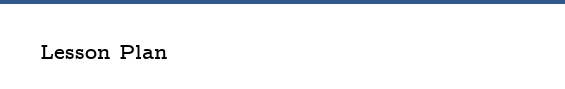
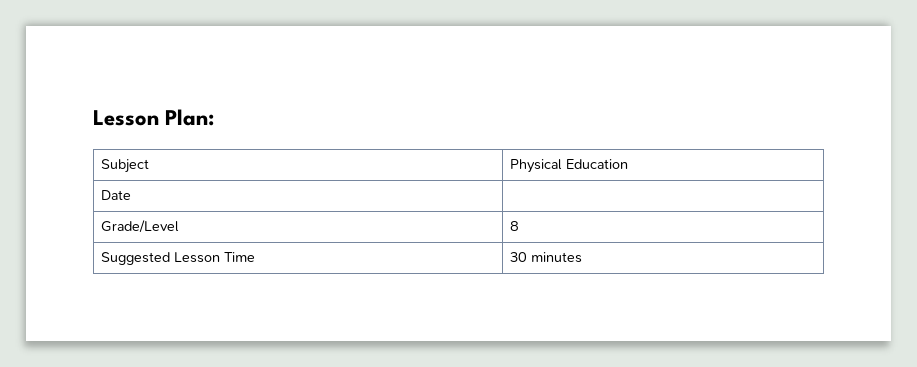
[40,45,168,59] Lesson Plan -> [93,109,215,126] [100,159,149,173] [509,159,628,173] [100,190,131,200] [100,220,179,233] [509,221,519,231] [100,252,255,265] [509,252,582,263] Lesson Plan: // Subject | Physical Education // Date | // Grade/Level | 8 // Suggested Lesson Time | 30 minutes

